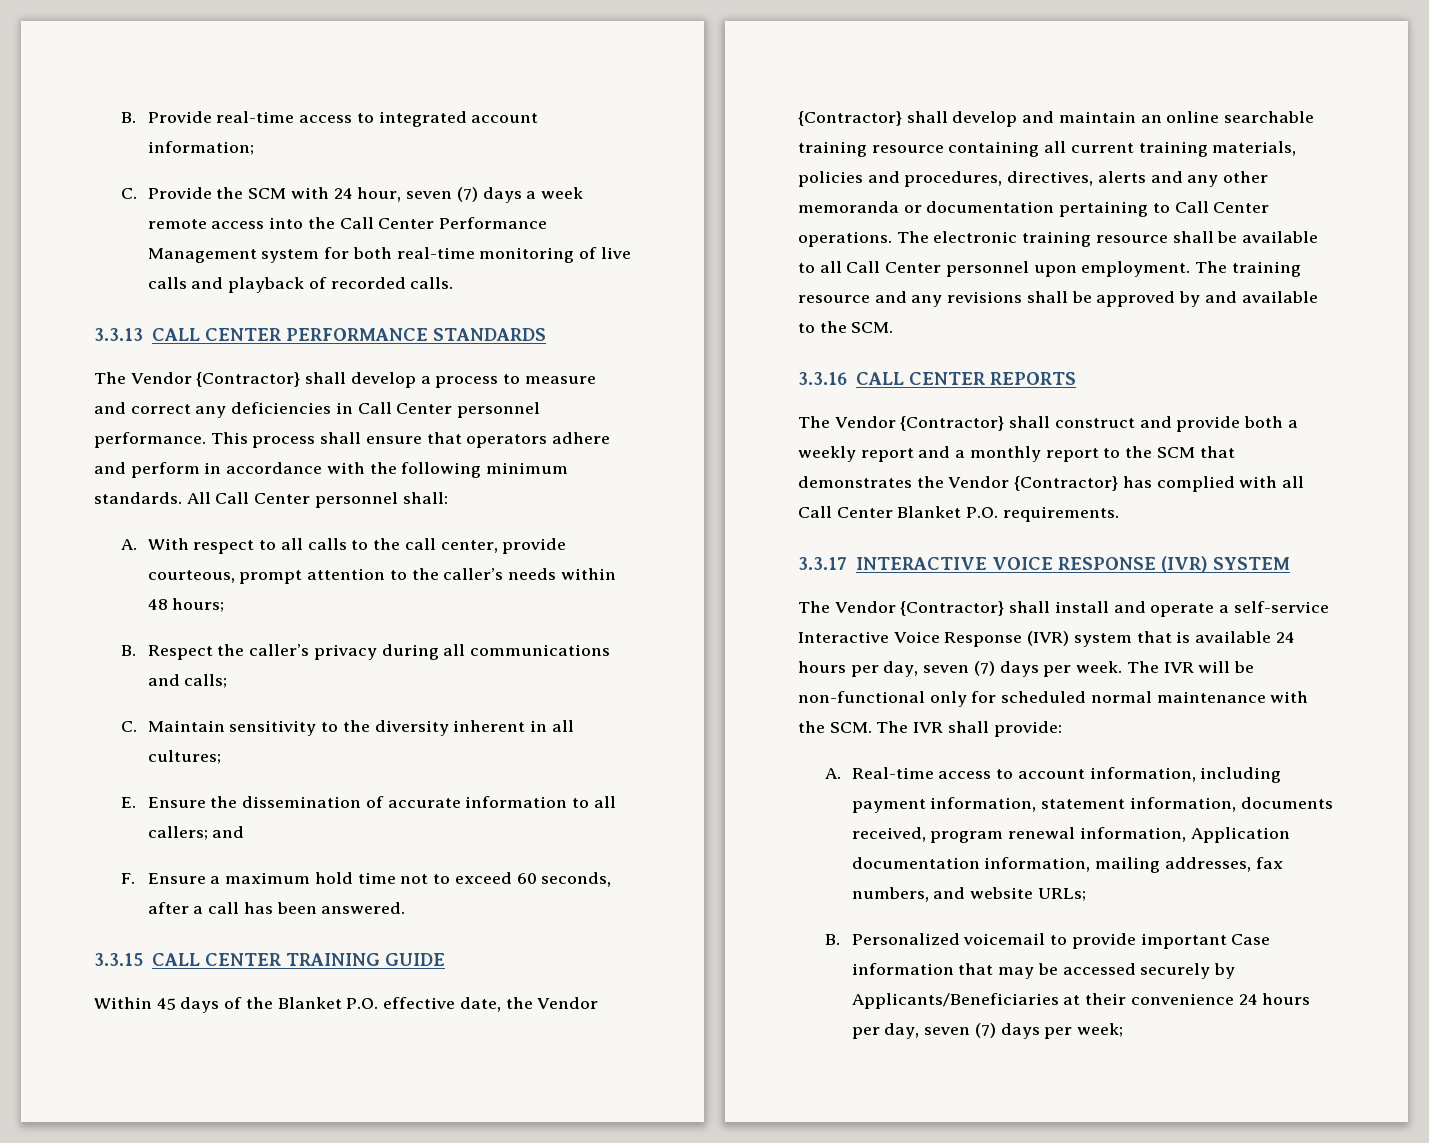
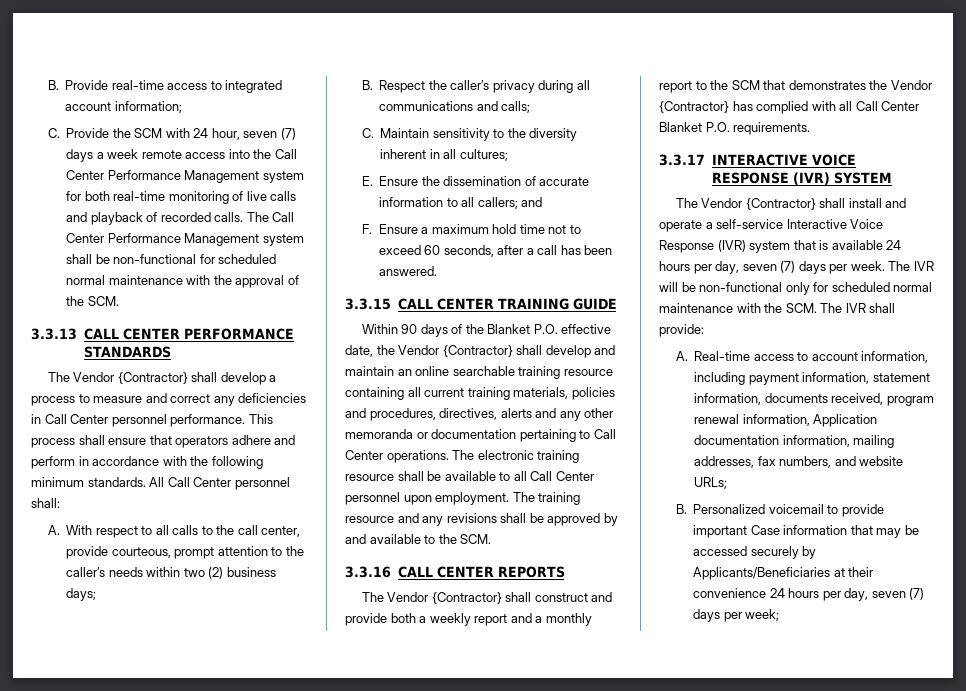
(454, 283) none -> [246,212,295,222] [66,233,304,246] [66,254,277,264] [66,275,299,288] [66,296,119,306] The Call Center Performance Management system shall be non-functional for scheduled normal maintenance with the approval of the SCM.
[147,598,225,612] 48 hours; -> [183,567,276,579] [66,588,97,601] two (2) business days;
[156,998,176,1010] 45 -> [401,324,418,334] 90

